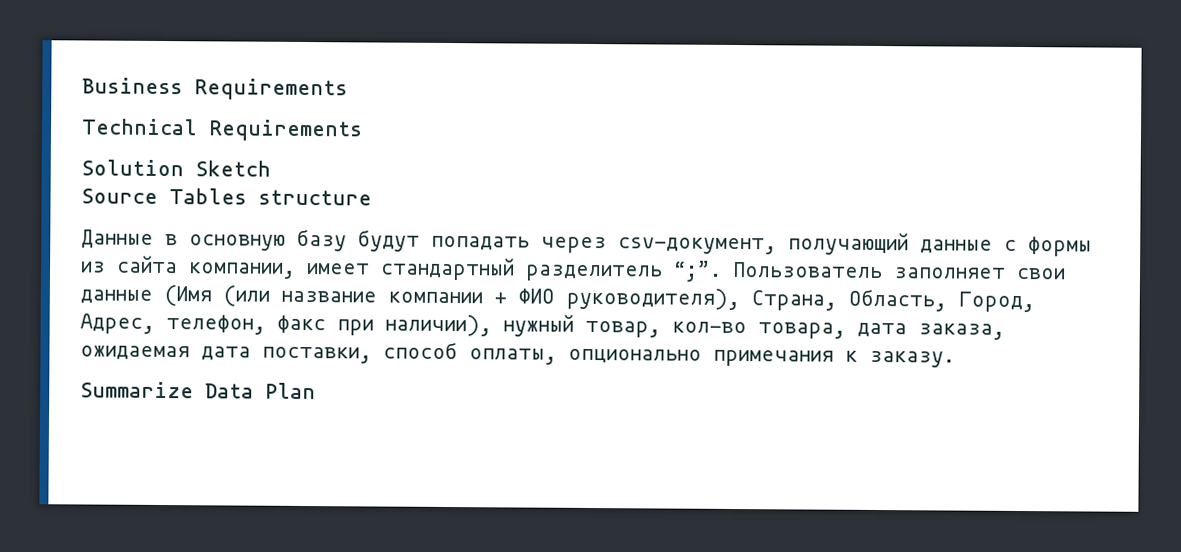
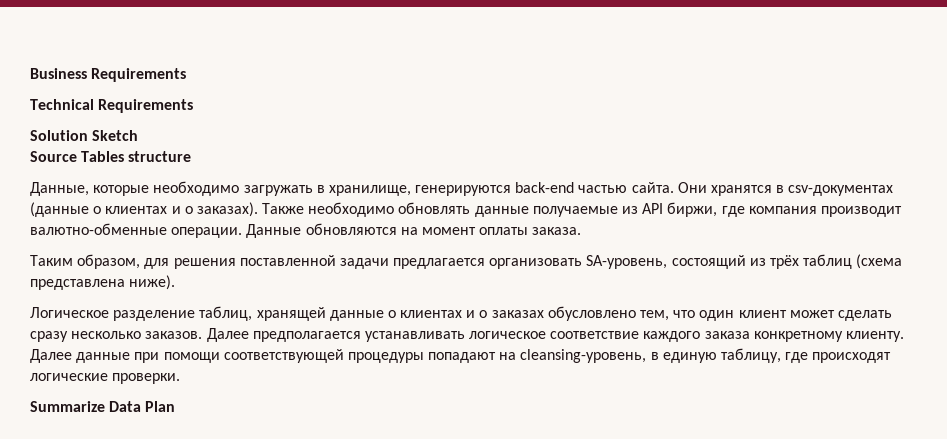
[81,228,1092,257] [81,255,1066,282] [80,285,1035,313] [80,313,1005,340] [80,341,955,368] Данные в основную базу будут попадать через csv-документ, получающий данные с формы из сайта компании, имеет стандартный разделитель “;”. Пользователь заполняет свои данные (Имя (или название компании + ФИО руководителя), Страна, Область, Город, Адрес, телефон, факс при наличии), нужный товар, кол-во товара, дата заказа, ожидаемая дата поставки, способ оплаты, опционально примечания к заказу. -> [30,181,894,196] [30,202,902,217] [30,223,582,238] [30,254,903,269] [30,275,176,290] [30,306,892,321] [30,328,905,342] [30,348,892,363] [30,373,181,384] Данные, которые необходимо загружать в хранилище, генерируются back-end частью сайта. Они хранятся в csv-документах (данные о клиентах и о заказах). Также необходимо обновлять данные получаемые из API биржи, где компания производит валютно-обменные операции. Данные обновляются на момент оплаты заказа. // Таким образом, для решения поставленной задачи предлагается организовать SA-уровень, состоящий из трёх таблиц (схема представлена ниже). // Логическое разделение таблиц, хранящей данные о клиентах и о заказах обусловлено тем, что один клиент может сделать сразу несколько заказов. Далее предполагается устанавливать логическое соответствие каждого заказа конкретному клиенту. Далее данные при помощи соответствующей процедуры попадают на cleansing-уровень, в единую таблицу, где происходят логические проверки.

